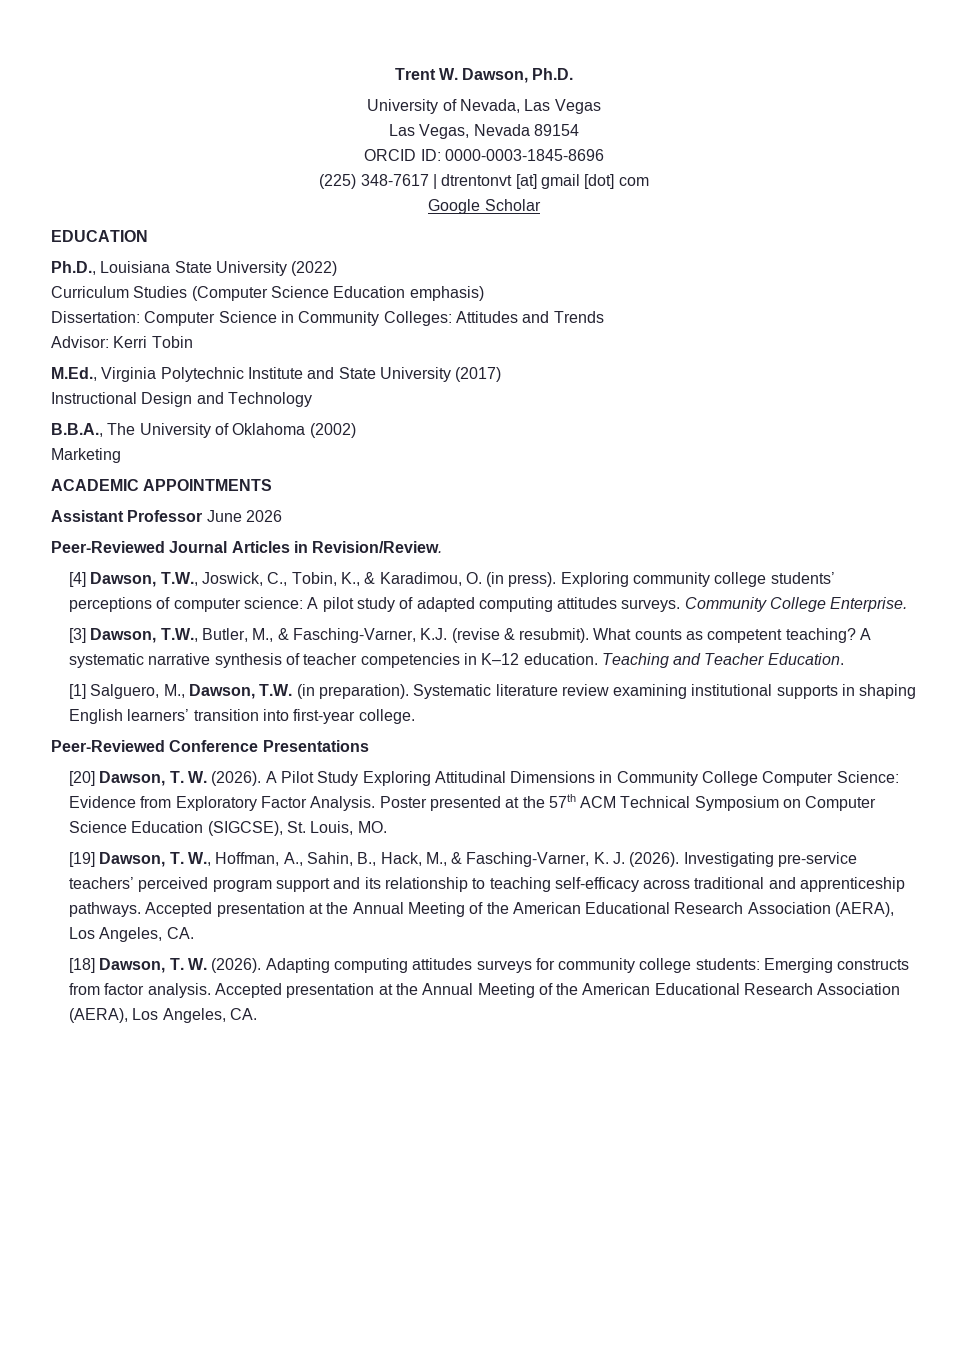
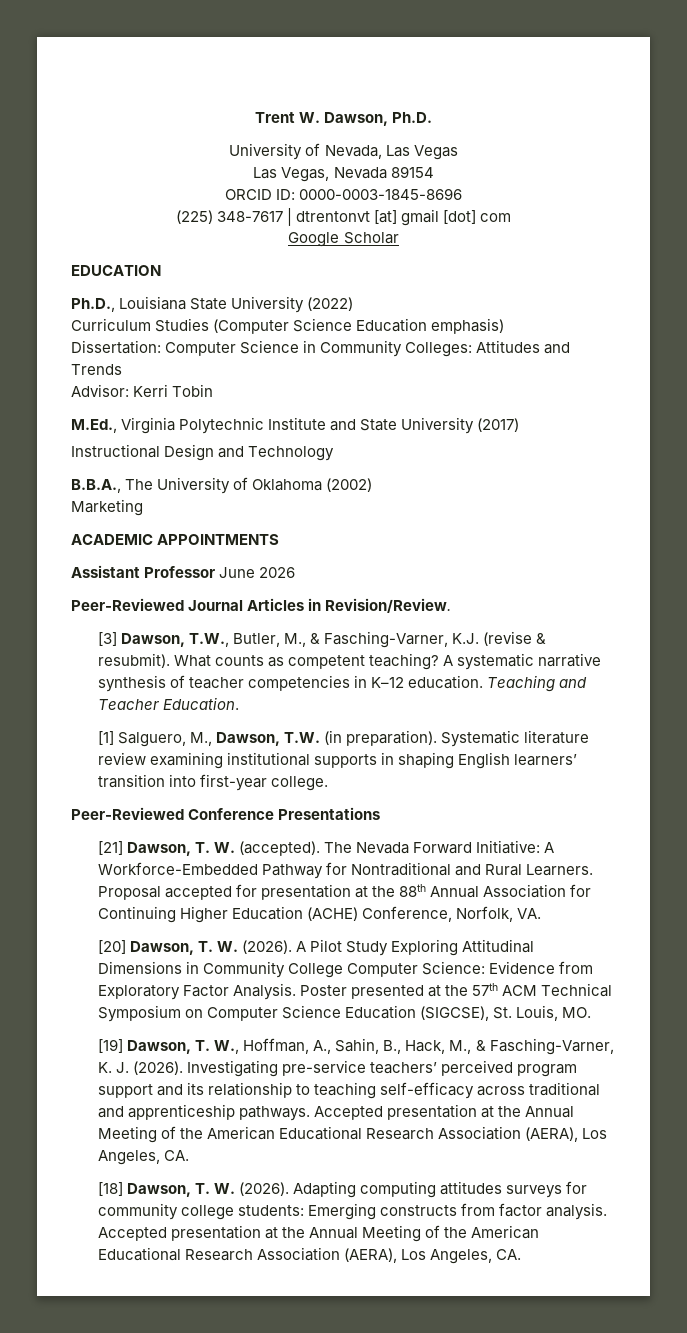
[68,572,835,587] [68,597,908,612] // [4] Dawson, T.W., Joswick, C., Tobin, K., & Karadimou, O. (in press). Exploring community college students’ perceptions of computer science: A pilot study of adapted computing attitudes surveys. Community College Enterprise. -> (452, 605) none
(369, 746) none -> [98,840,555,856] [98,862,594,879] [98,884,592,900] [98,906,542,923] // [21] Dawson, T. W. (accepted). The Nevada Forward Initiative: A Workforce-Embedded Pathway for Nontraditional and Rural Learners. Proposal accepted for presentation at the 88th Annual Association for Continuing Higher Education (ACHE) Conference, Norfolk, VA.

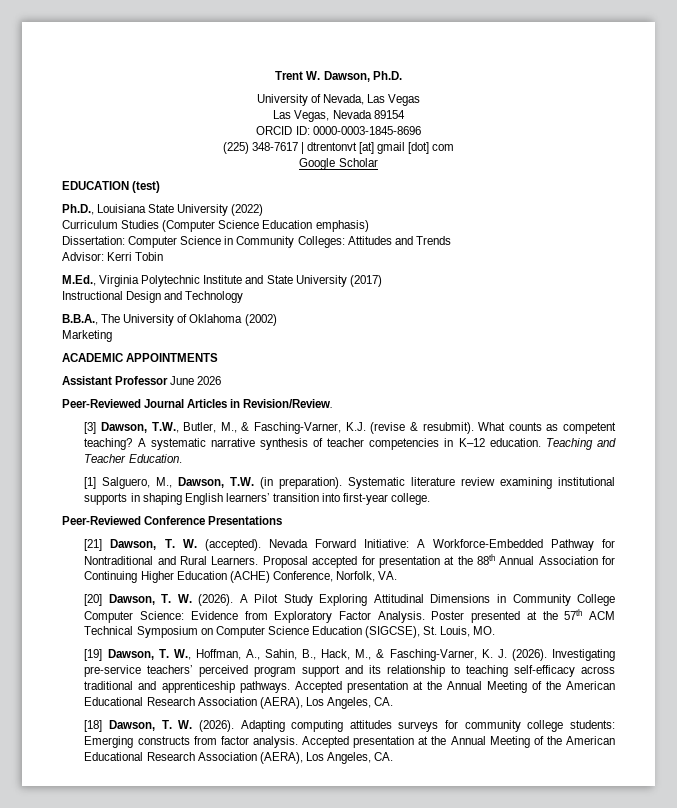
(161, 270) none -> [132,181,161,193] (test)
[324,842,353,853] The -> (261, 545) none

